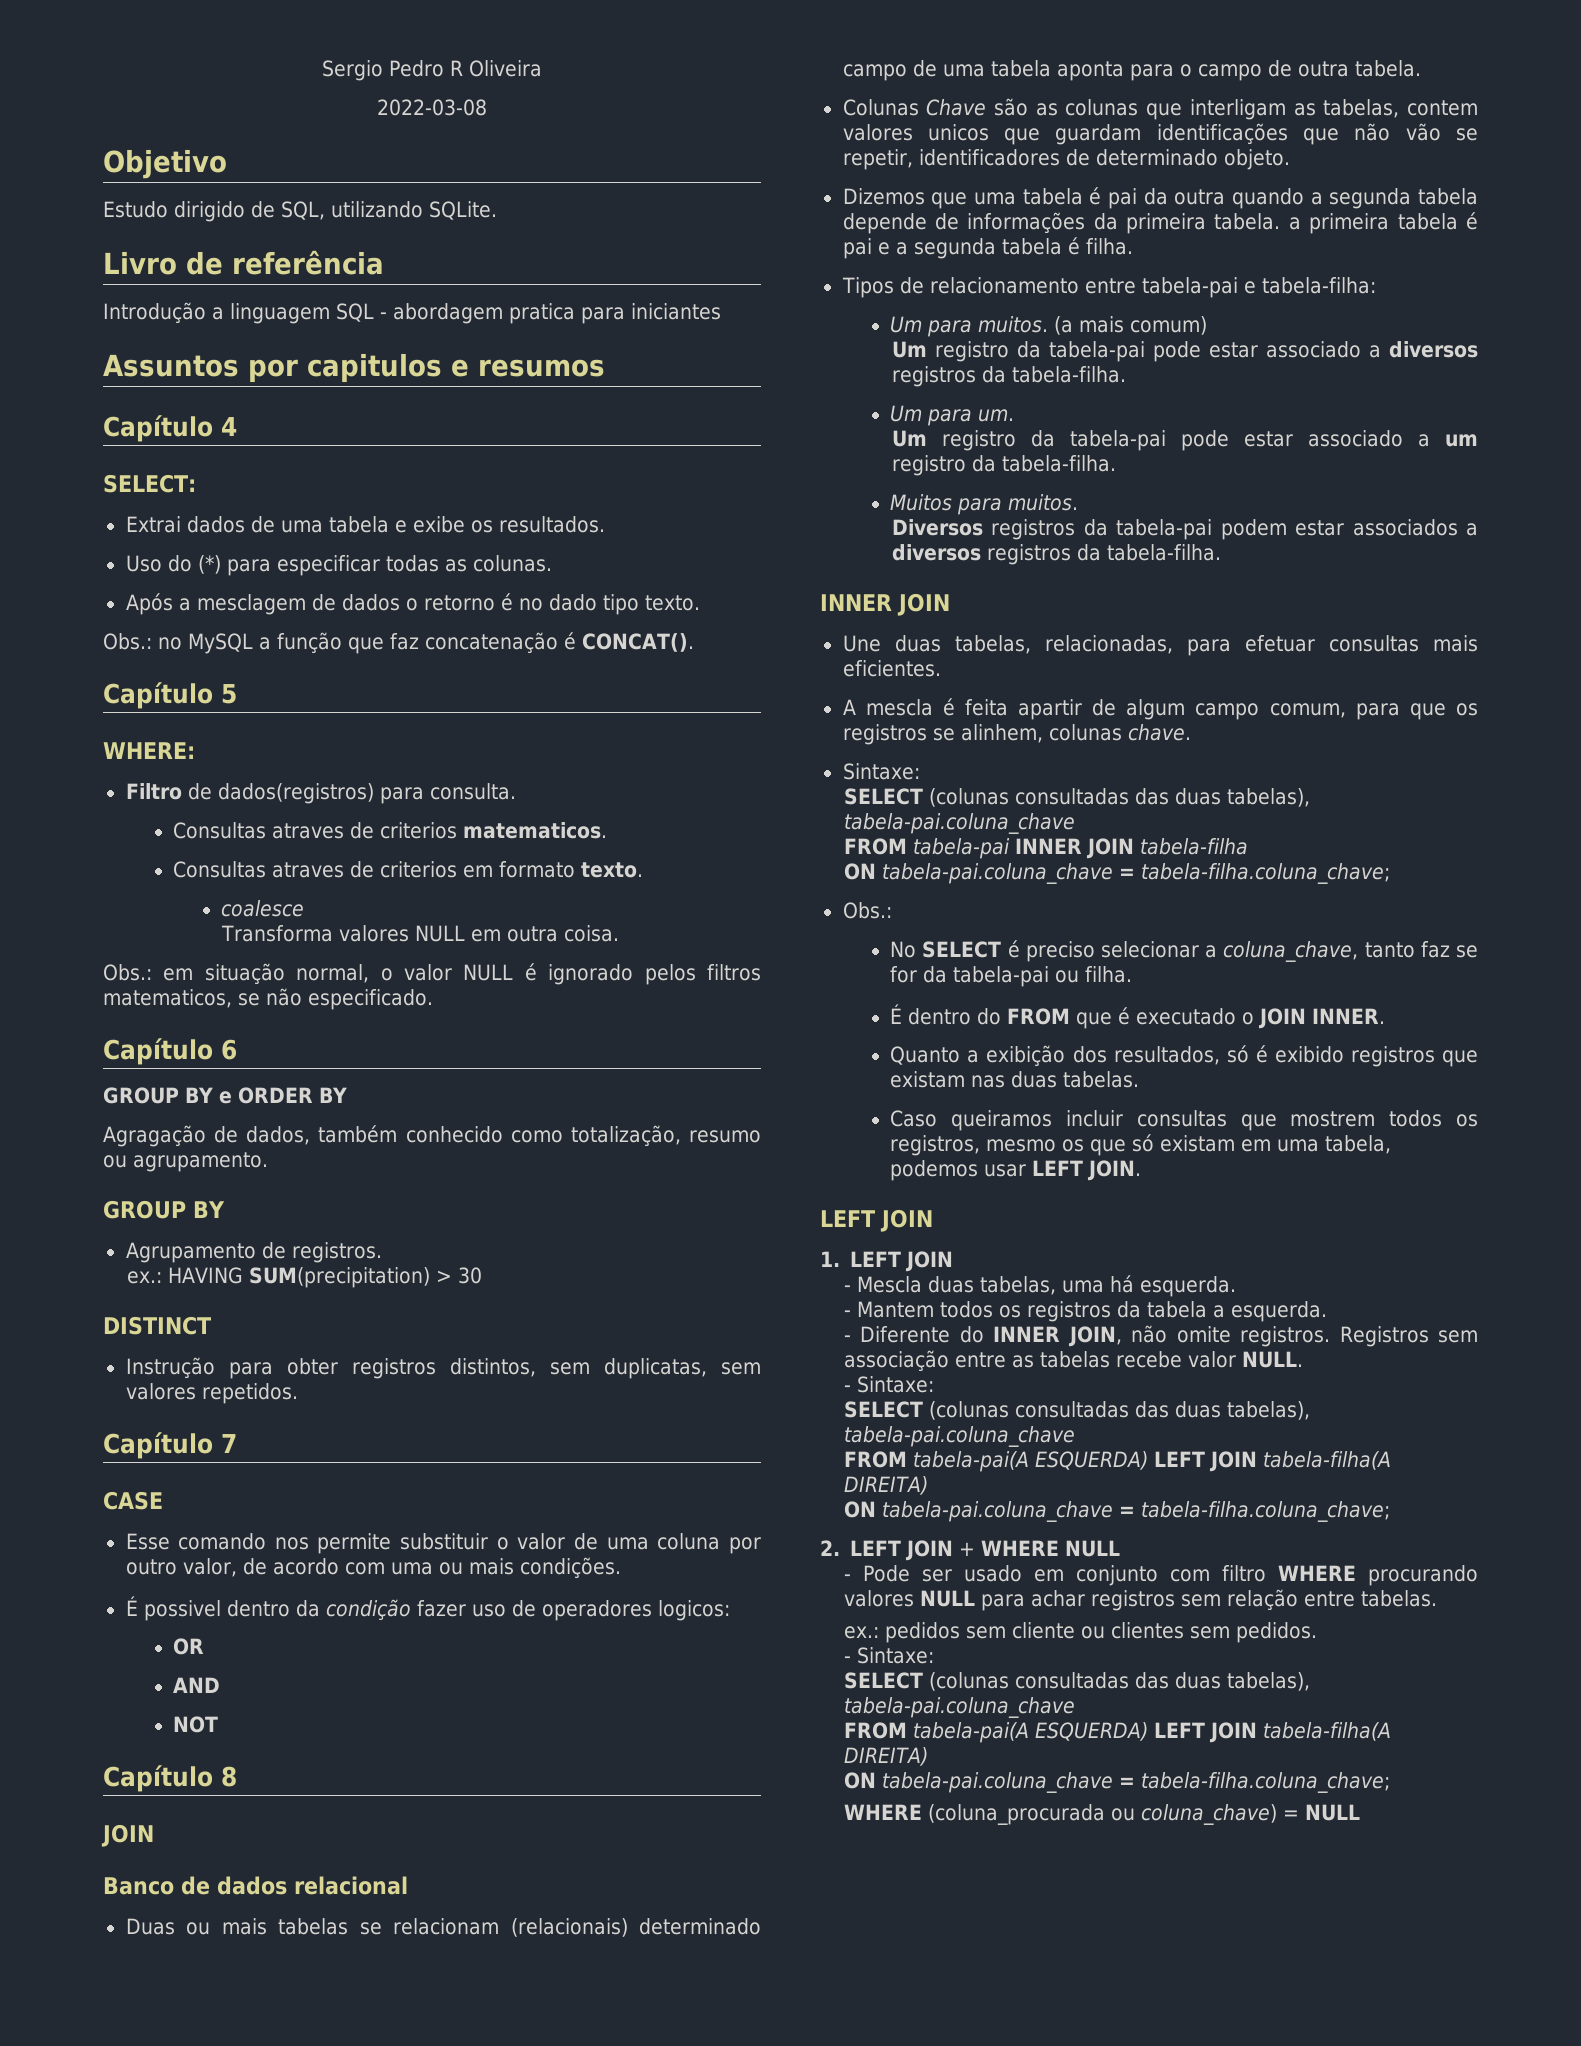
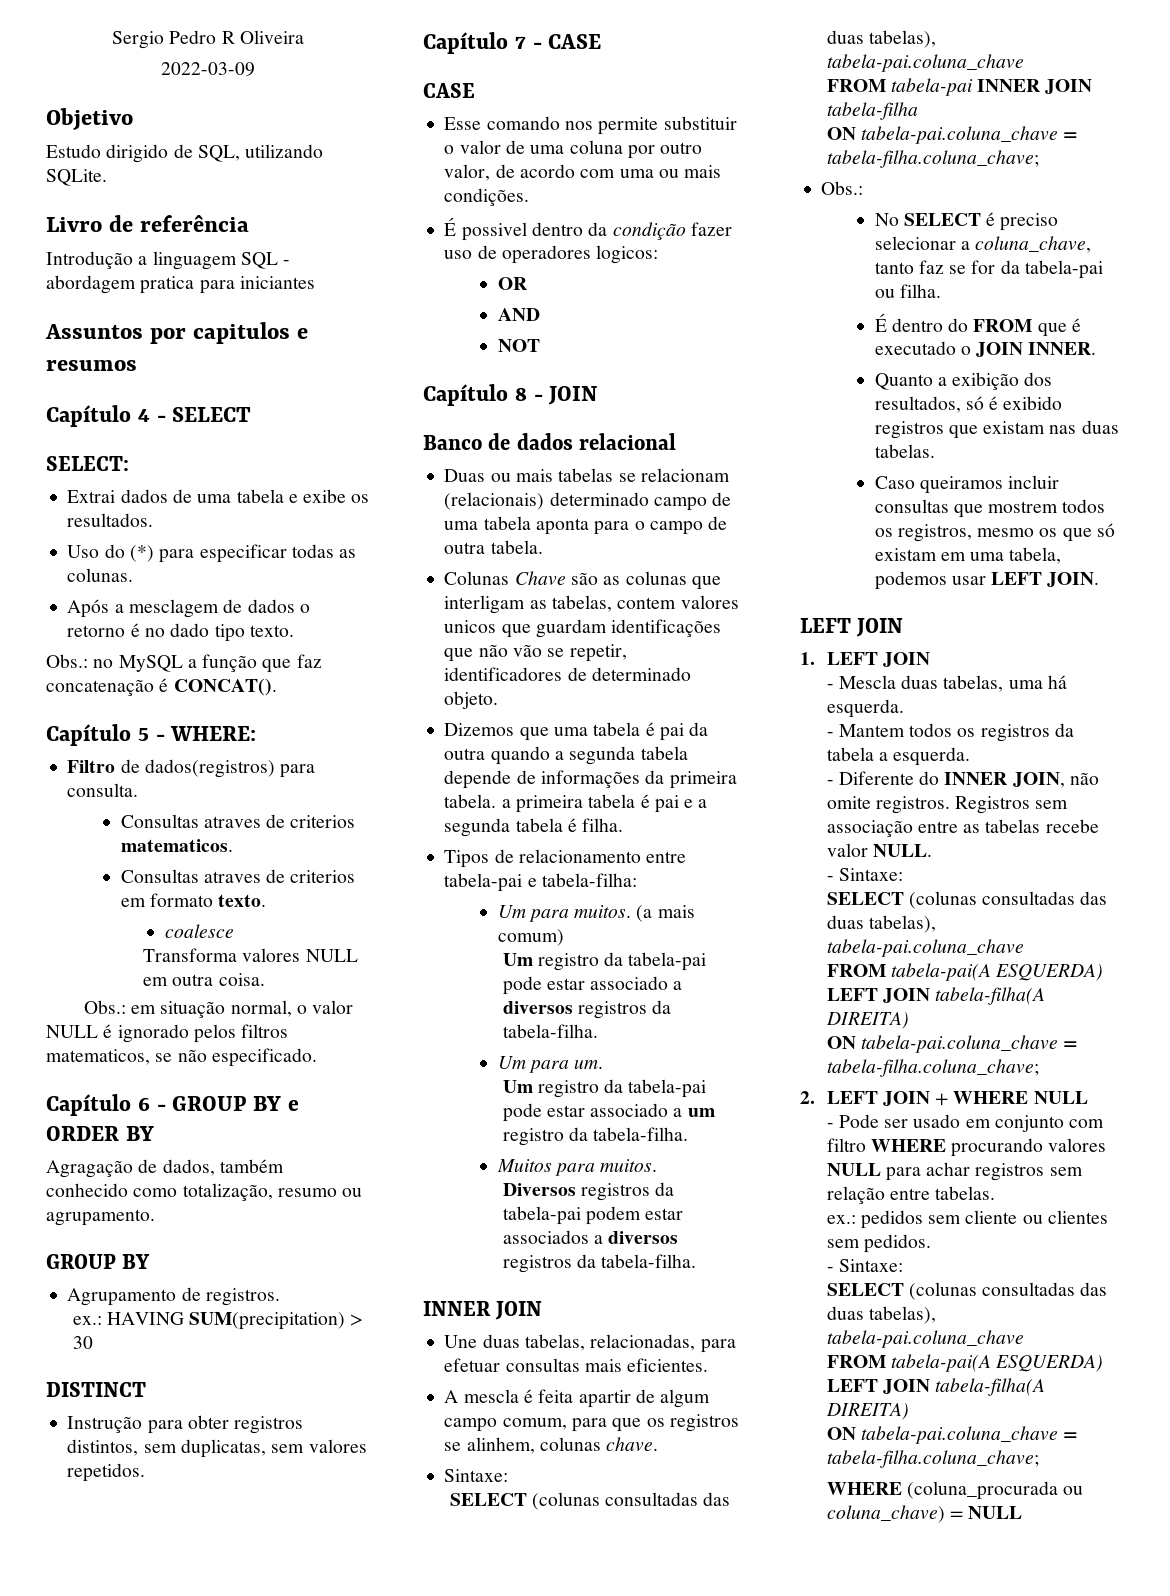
[377,99,487,116] 2022-03-08 -> [161,62,255,76] 2022-03-09
(237, 426) none -> [156,407,252,422] - SELECT
(237, 694) // -> [155,734,165,741] -
(237, 1049) // -> [156,1104,166,1111] -
(237, 1443) none -> [532,34,602,49] - CASE
(237, 1776) // -> [533,394,543,401] -

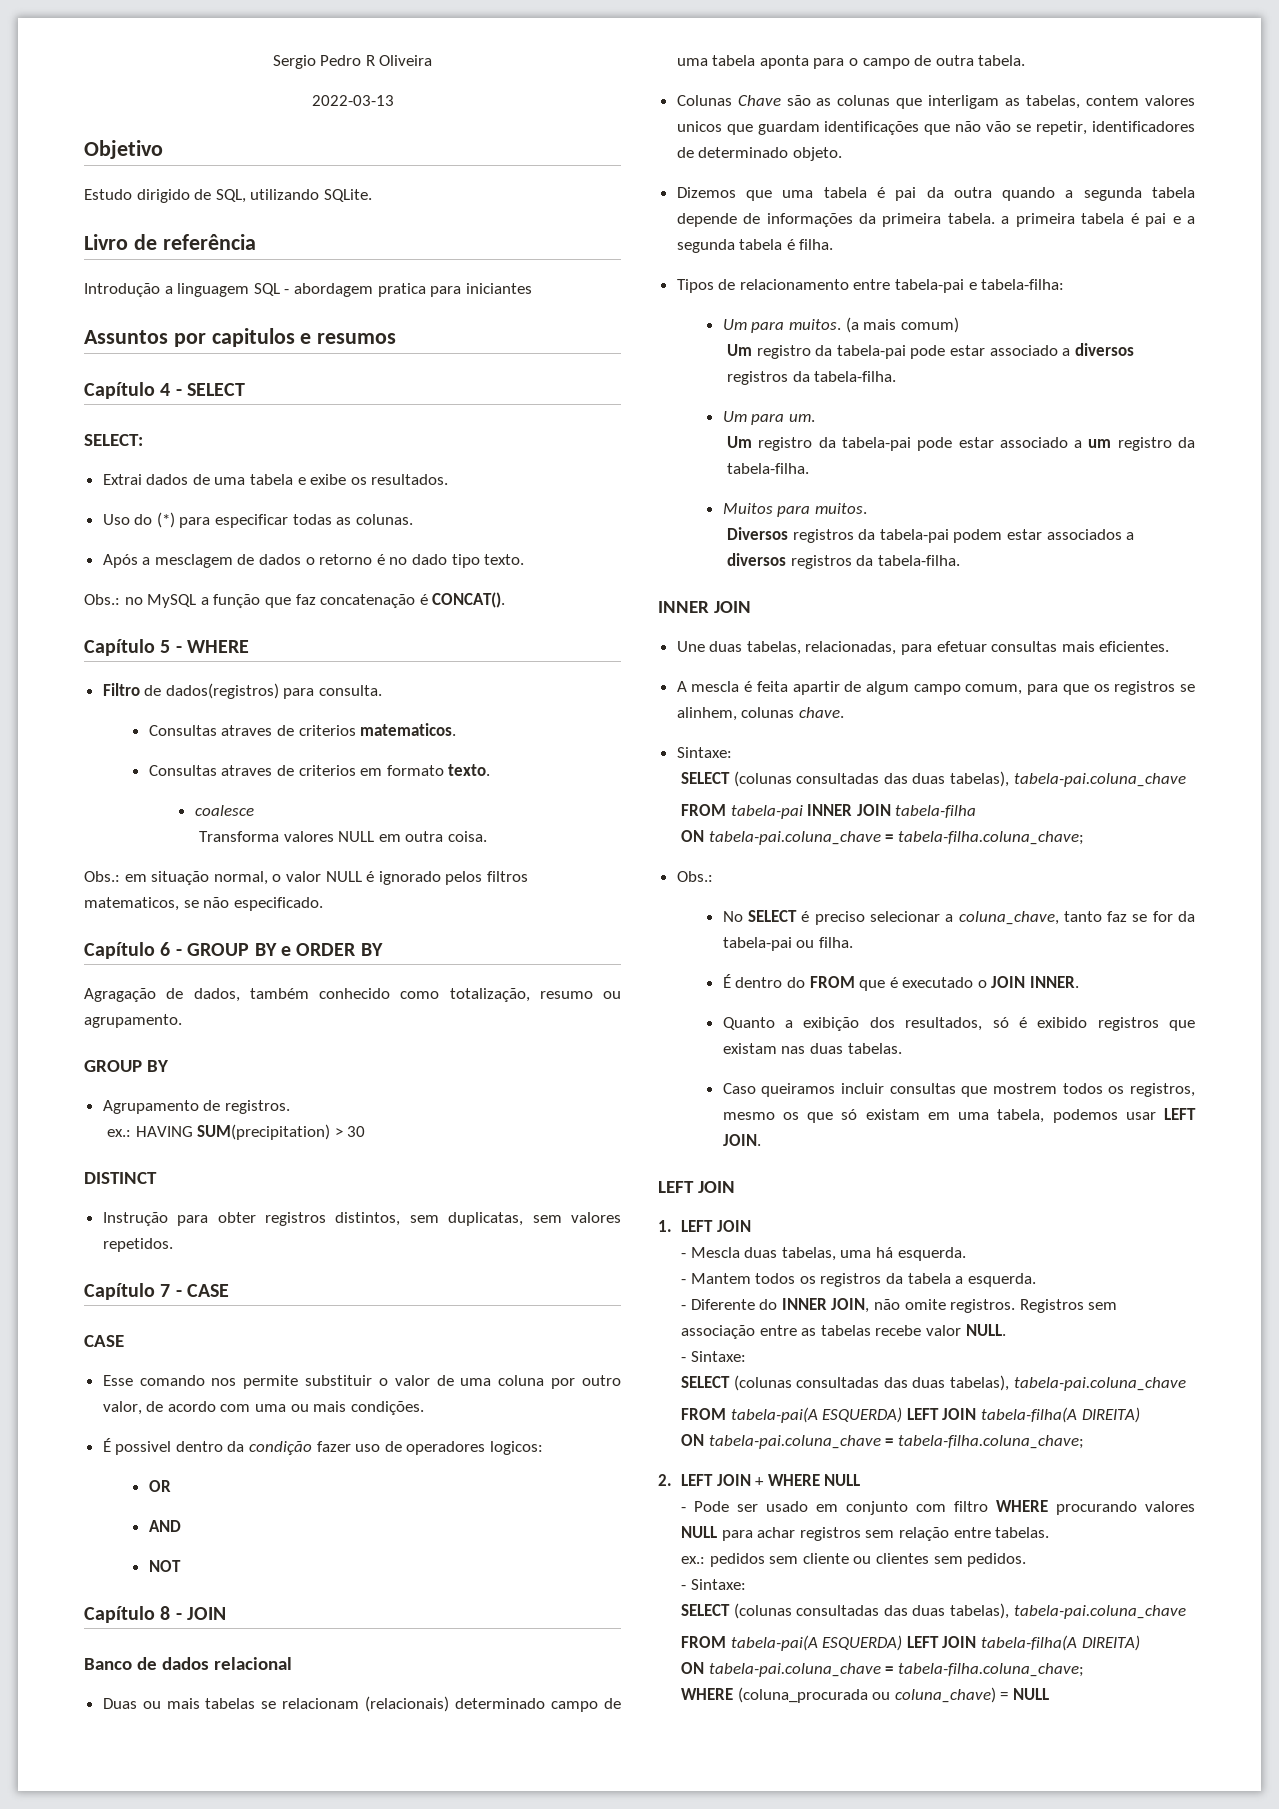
[161,62,255,76] 2022-03-09 -> [311,95,394,106] 2022-03-13
[170,726,257,741] WHERE: -> [187,640,250,653] WHERE

